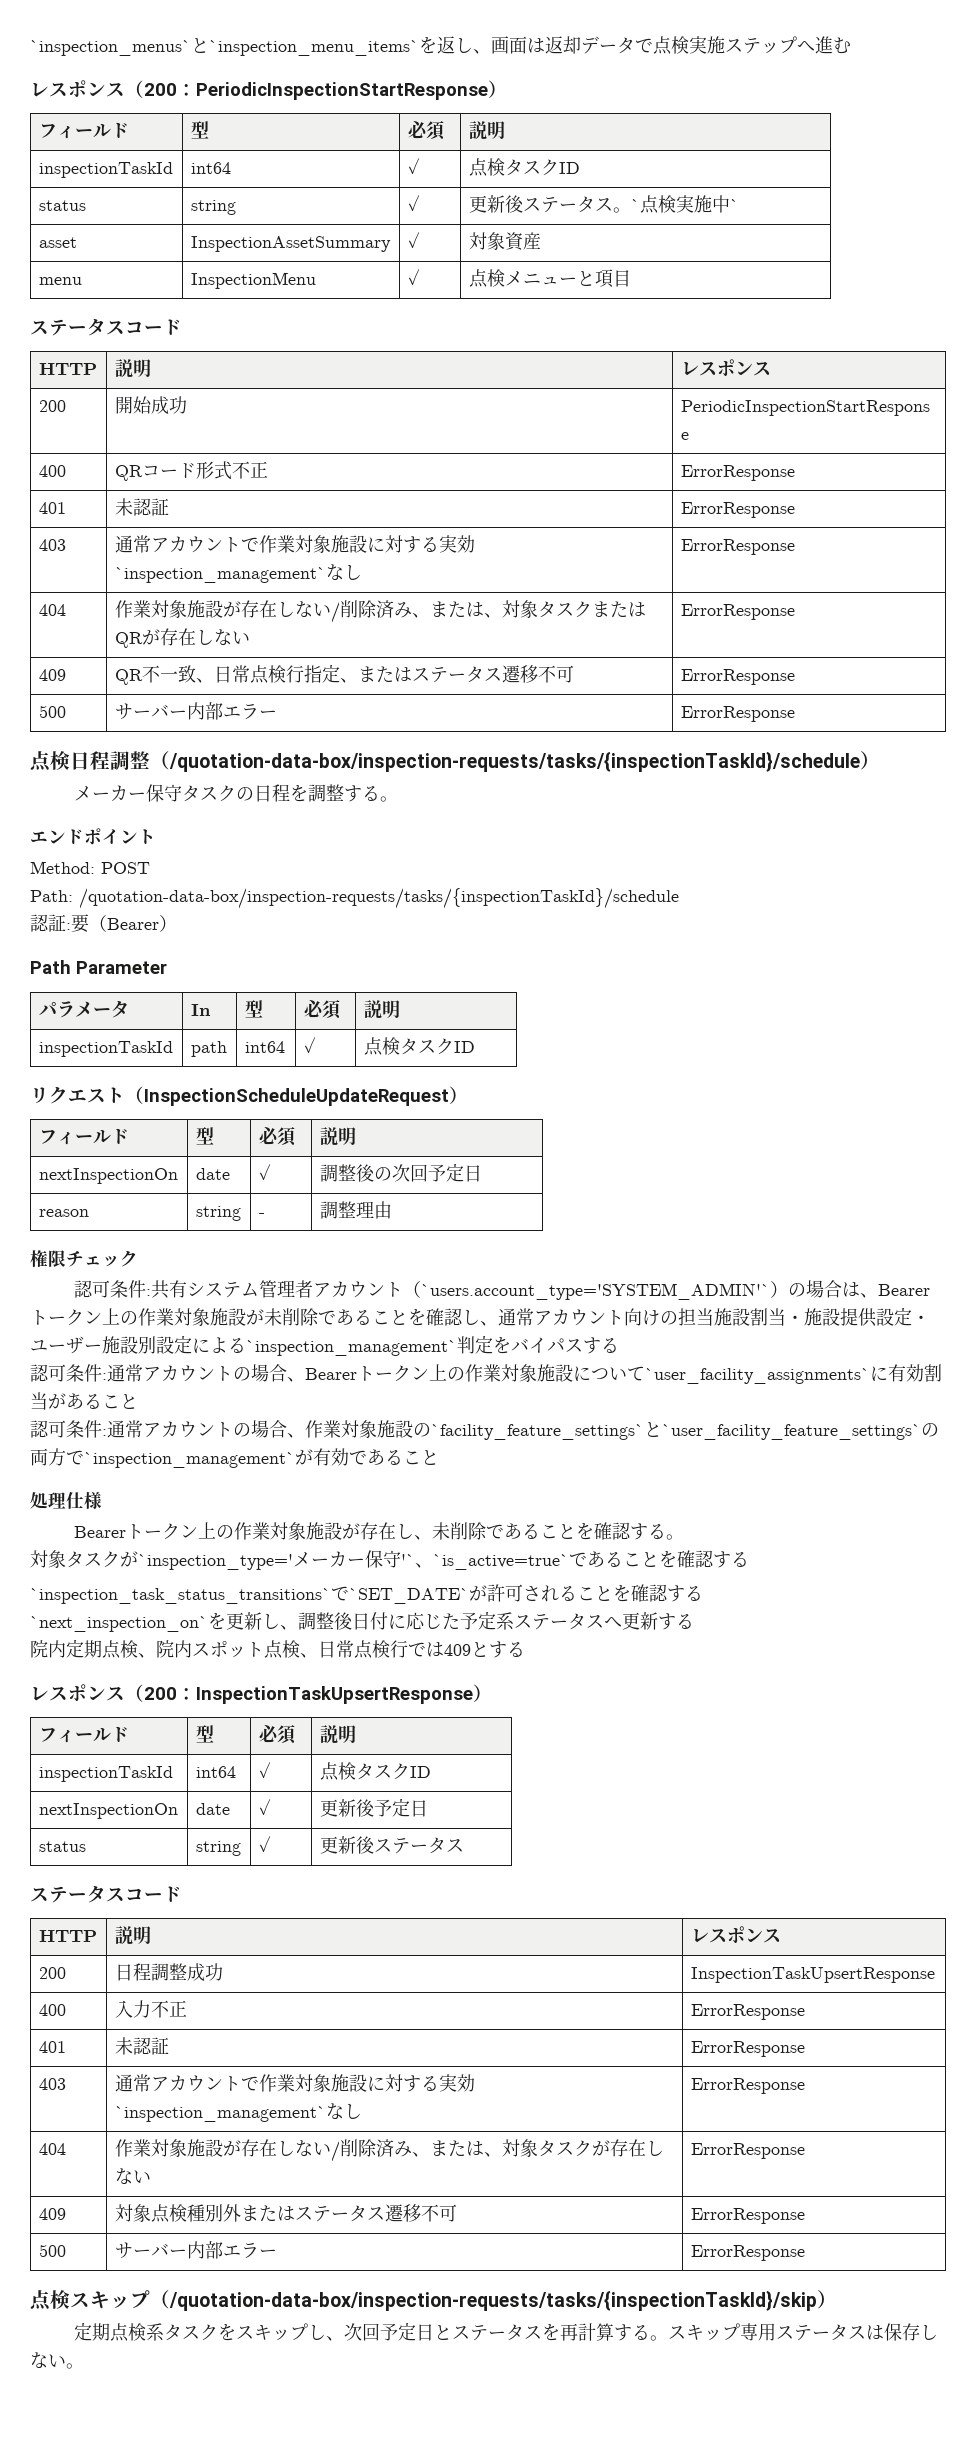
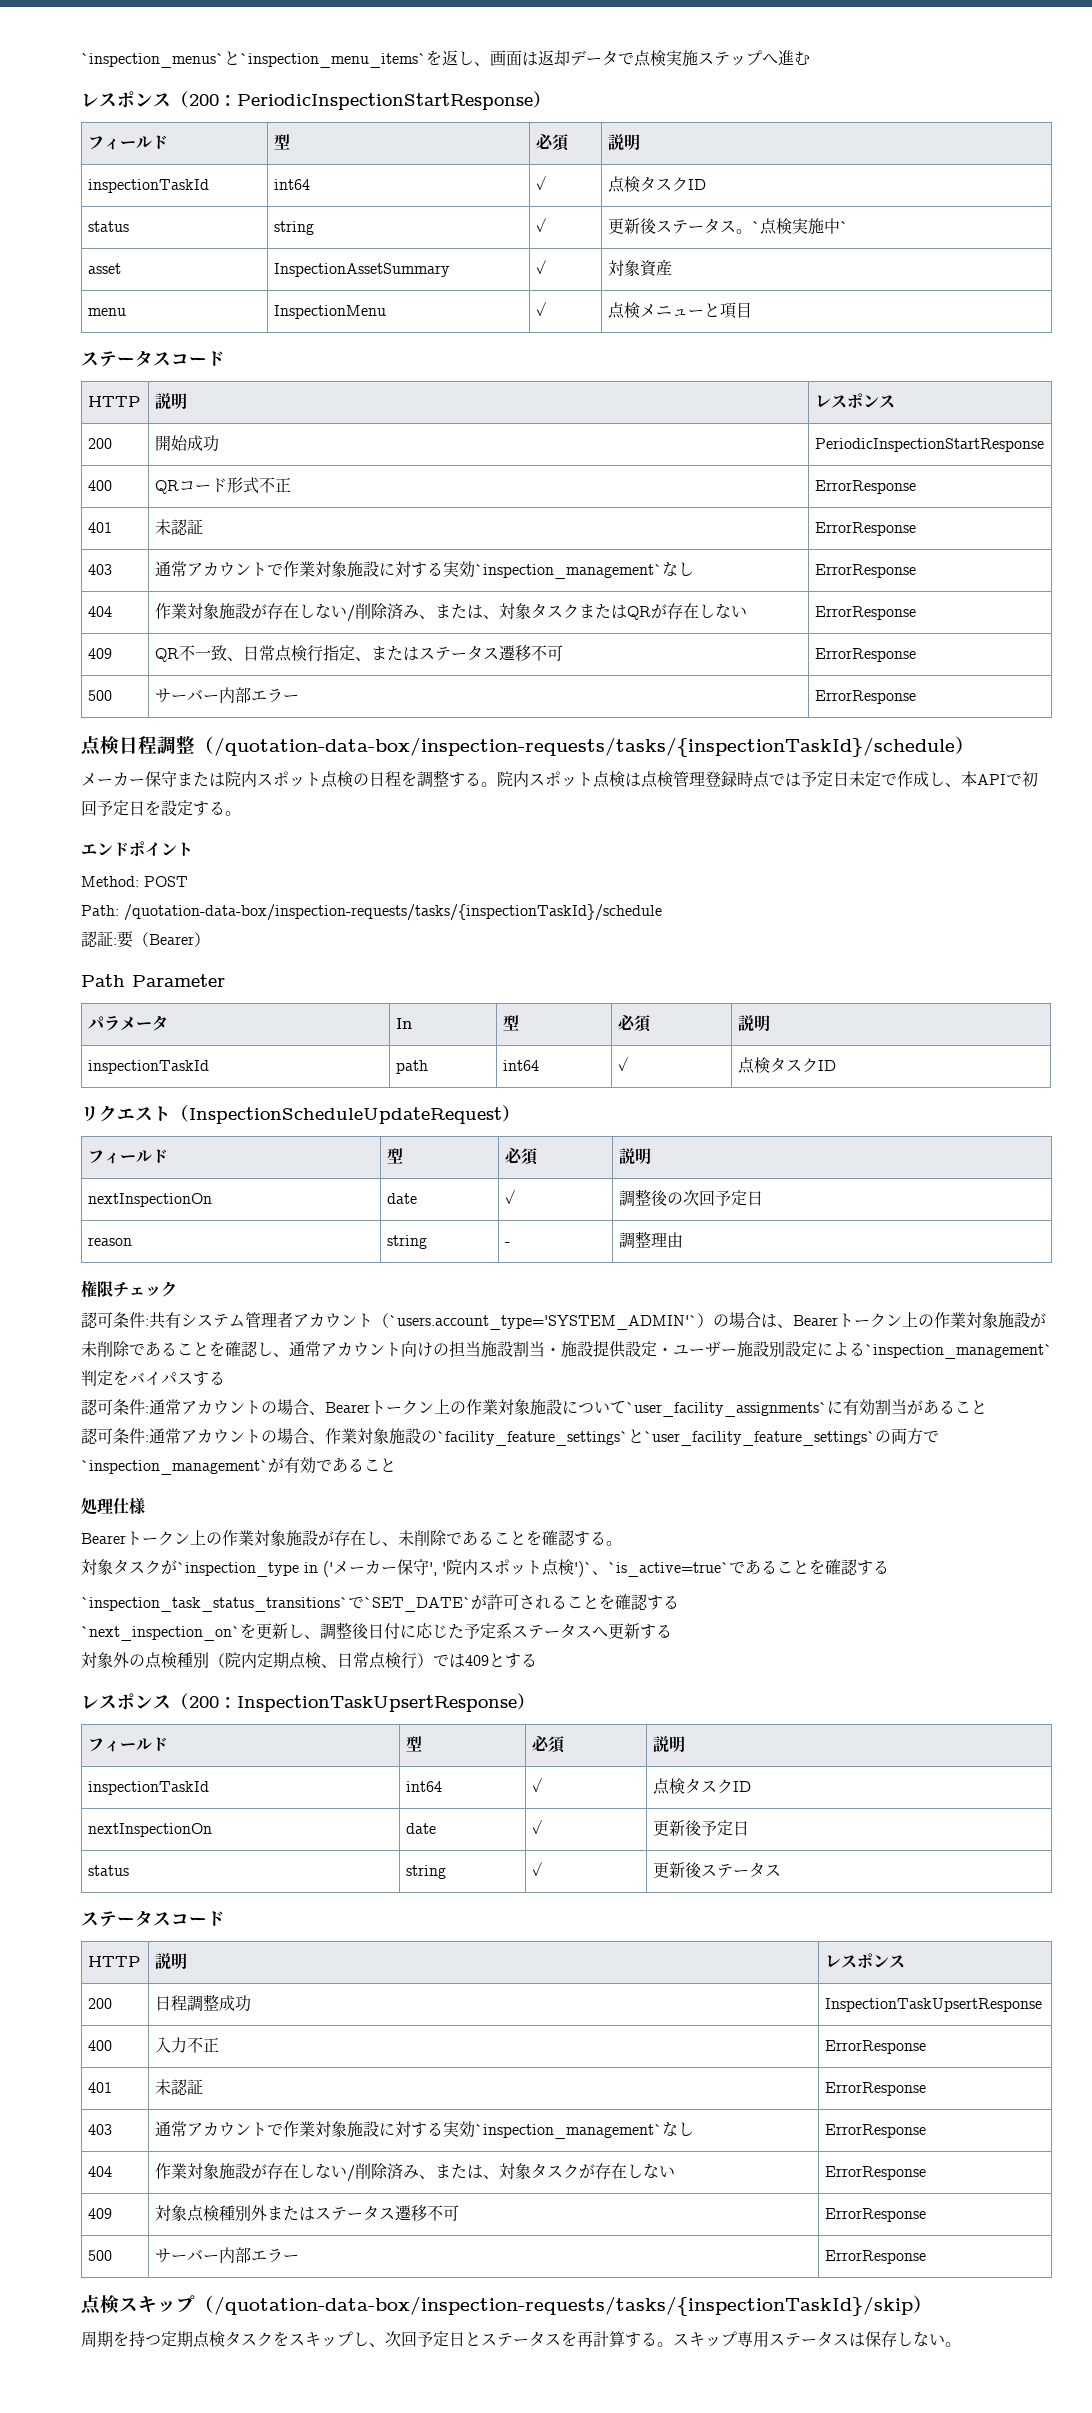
[181,785,236,802] タスク -> [177,771,353,788] または院内スポット点検
(398, 799) none -> [497,771,1038,788] [81,800,241,816] 院内スポット点検は点検管理登録時点では予定日未定で作成し、本APIで初回予定日を設定する。
[138,1550,415,1570] `inspection_type='メーカー保守'` -> [177,1559,592,1577] `inspection_type in ('メーカー保守', '院内スポット点検')`
[30,1639,264,1659] 院内定期点検、院内スポット -> [81,1652,289,1669] 対象外の点検種別（院内定期
(408, 1649) none -> [417,1653,433,1668] ）
[73,2322,164,2342] 定期点検系 -> [81,2331,225,2348] 周期を持つ定期点検

